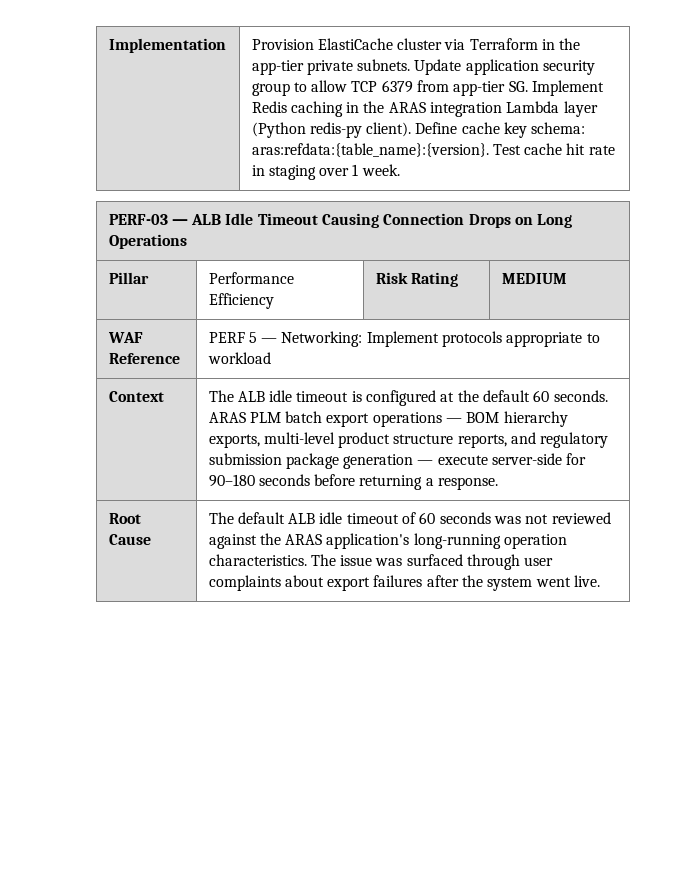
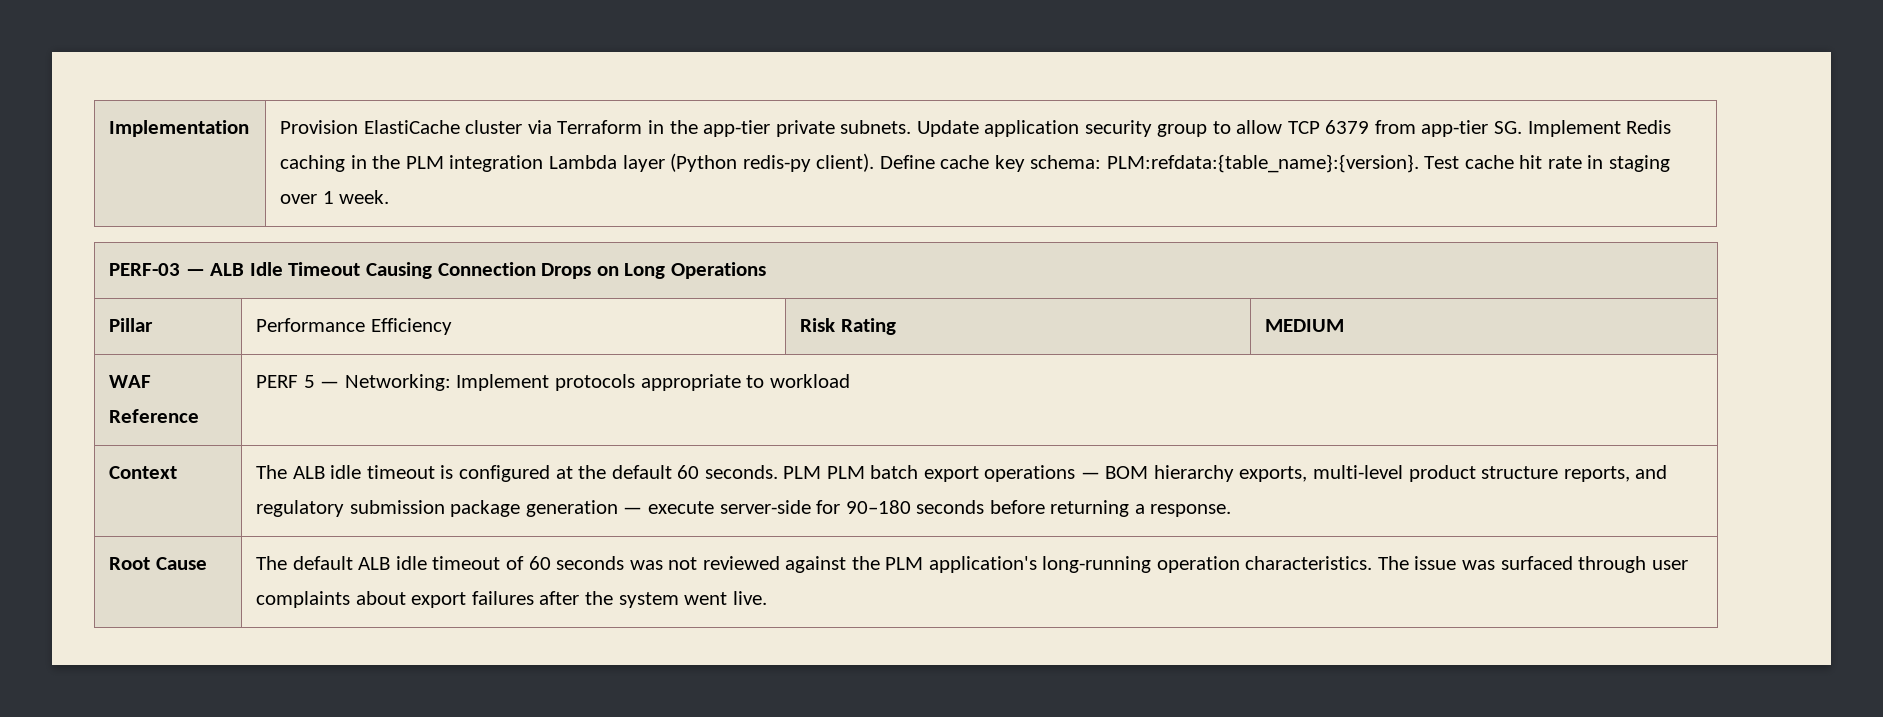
[388,102,426,113] ARAS -> [405,156,444,169] PLM
[251,143,489,157] aras:refdata:{table_name}:{version}. -> [1106,154,1419,173] PLM:refdata:{table_name}:{version}.
[208,412,246,423] ARAS -> [783,466,822,479] PLM
[285,534,323,545] ARAS -> [885,557,924,570] PLM

